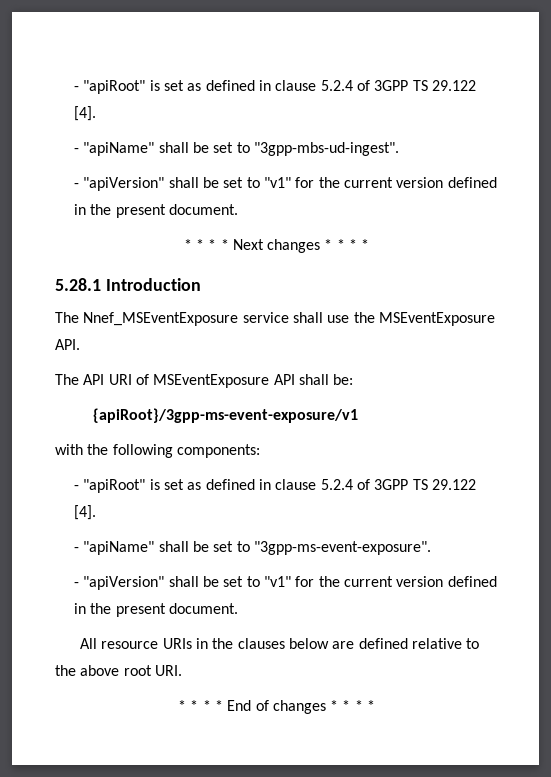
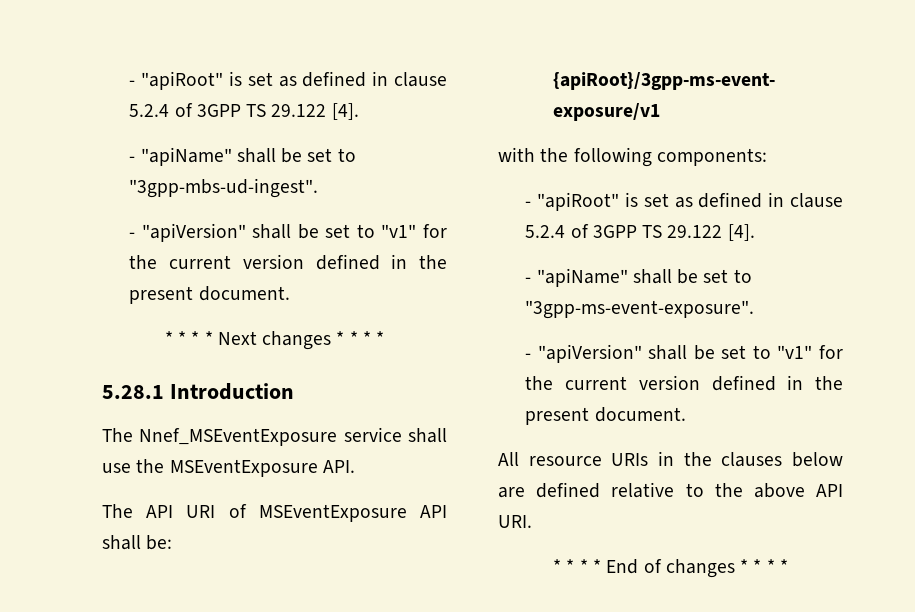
[123,665,152,676] root -> [816,484,843,497] API

